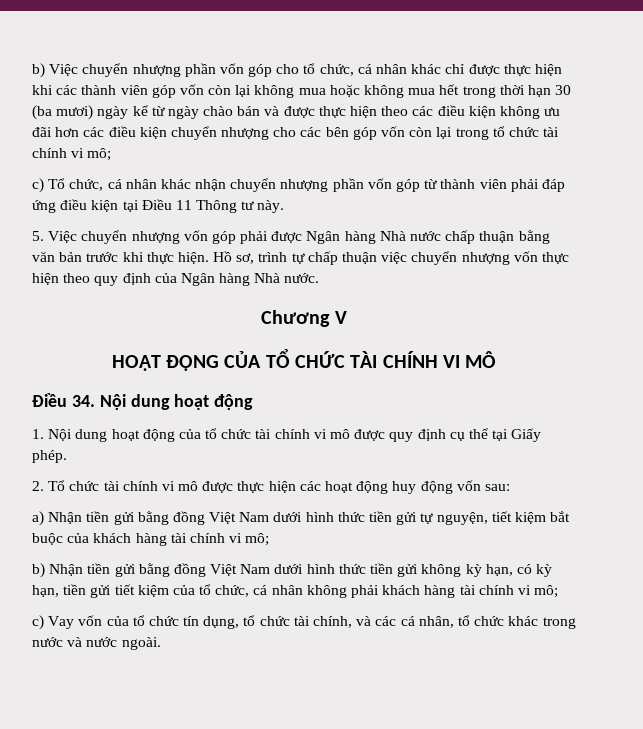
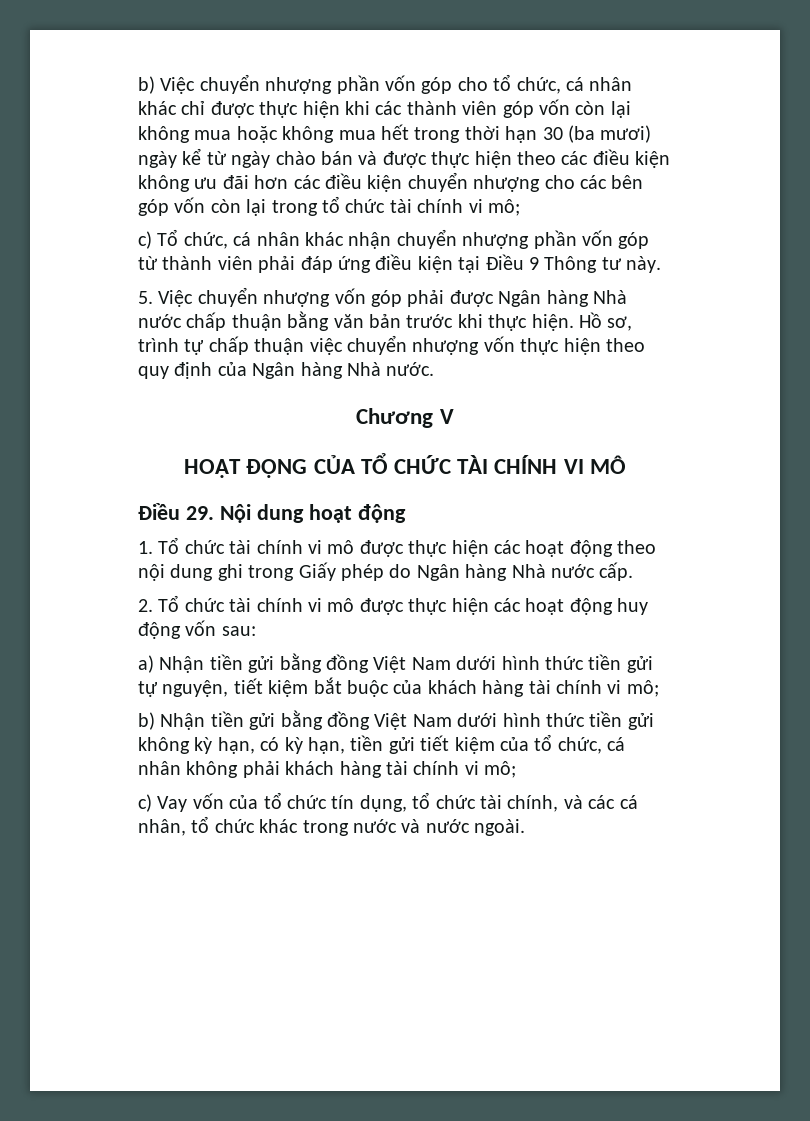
[175,200,192,210] 11 -> [529,257,539,270] 9
[71,395,95,407] 34. -> [185,506,214,520] 29.
[48,428,542,442] [32,450,67,463] Nội dung hoạt động của tổ chức tài chính vi mô được quy định cụ thể tại Giấy phép. -> [158,537,657,557] [138,562,634,581] Tổ chức tài chính vi mô được thực hiện các hoạt động theo nội dung ghi trong Giấy phép do Ngân hàng Nhà nước cấp.

